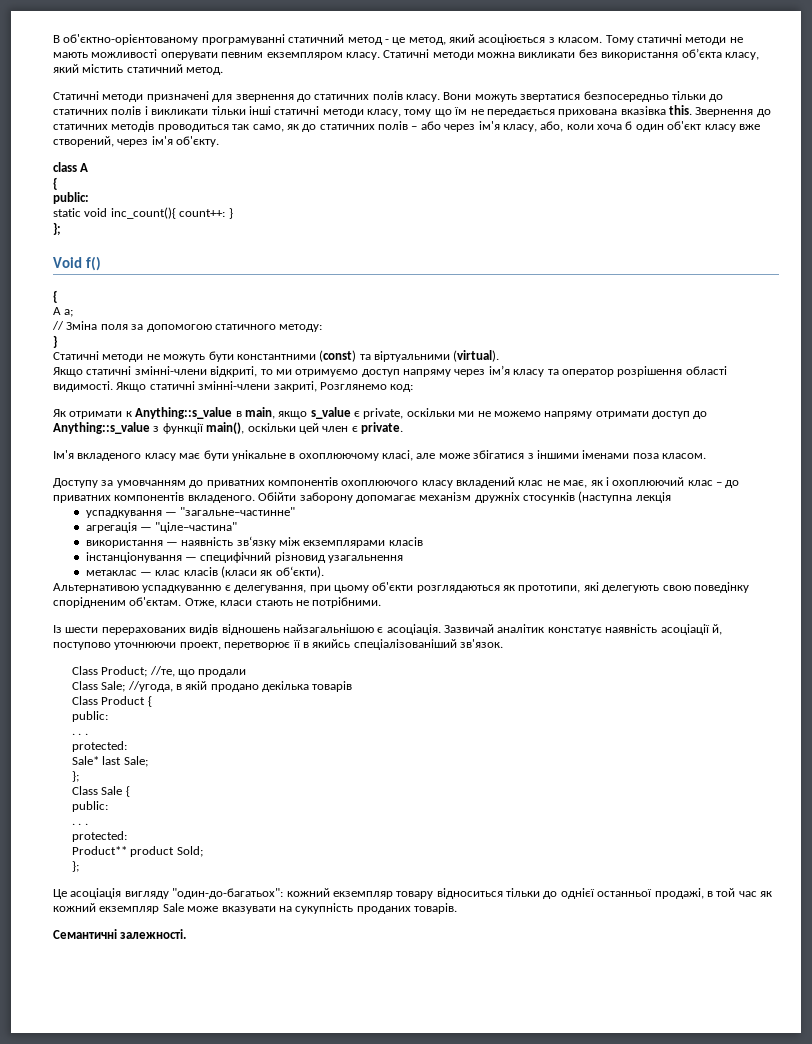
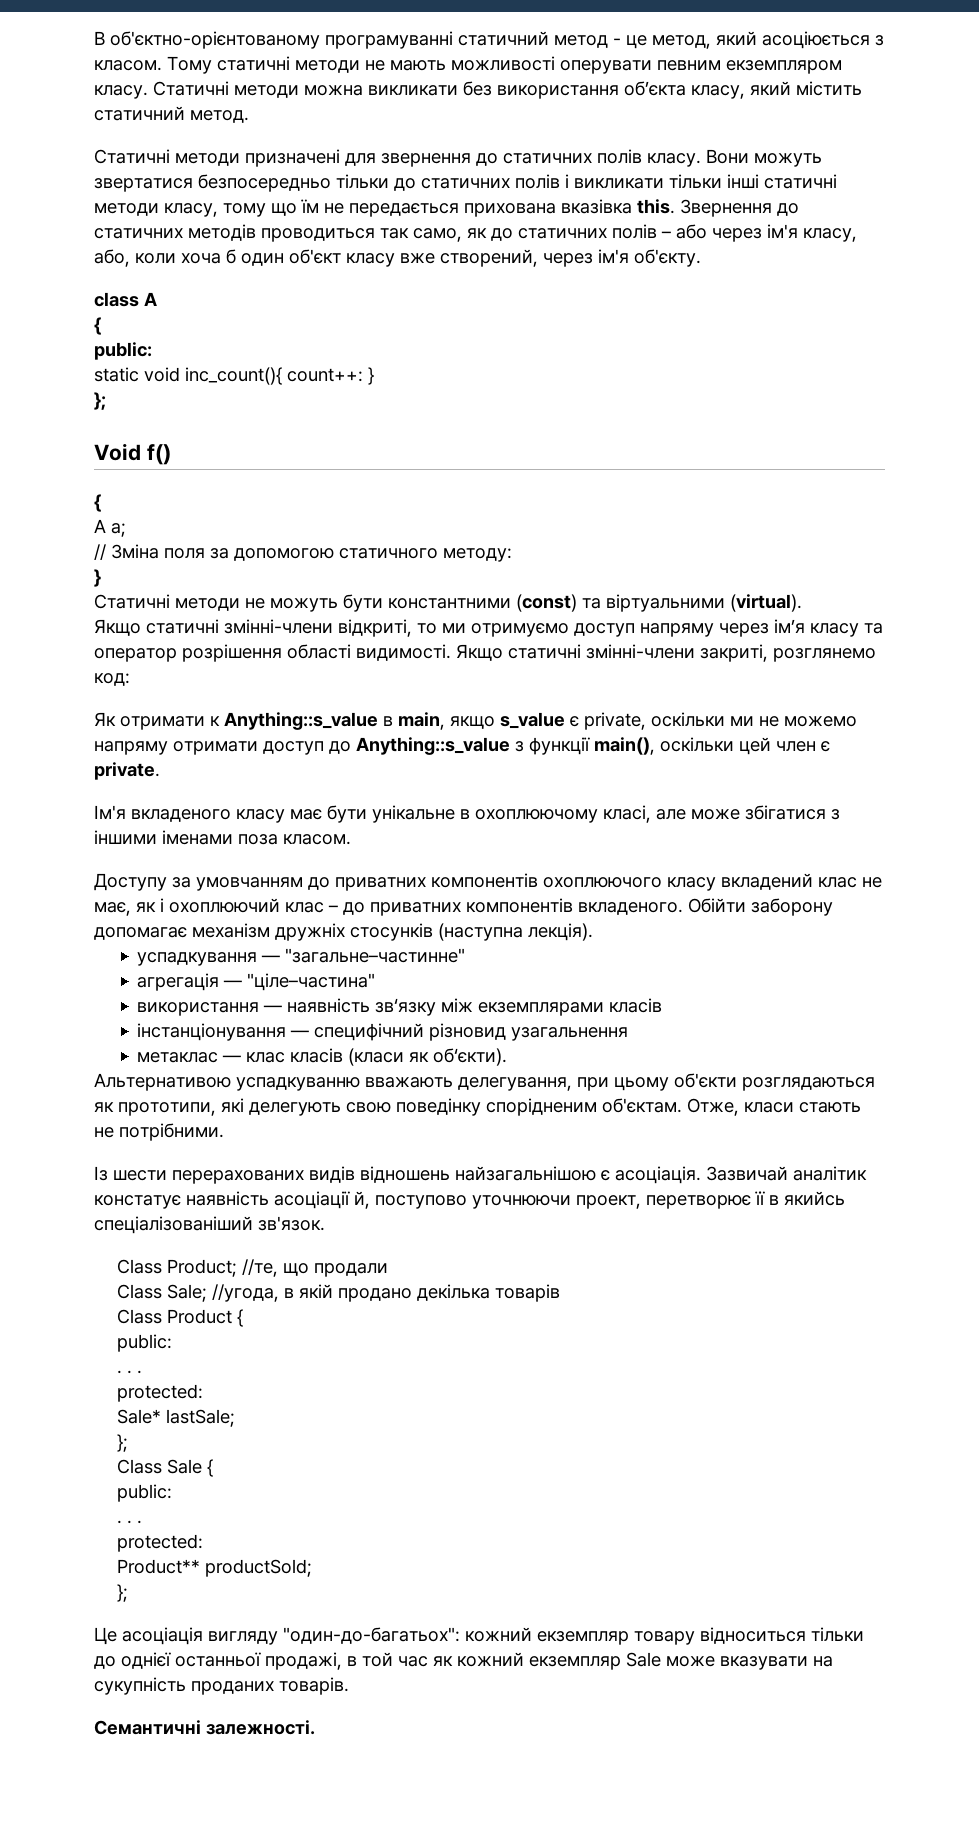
[319,382,387,390] Розглянемо -> [773,648,876,662] розглянемо
[635,492,671,503] лекція -> [528,923,593,941] лекція).
[224,585,231,591] є -> [365,1077,453,1088] вважають
[102,756,148,767] last Sale; -> [165,1409,235,1427] lastSale;
[130,846,203,857] product Sold; -> [204,1559,312,1577] productSold;

